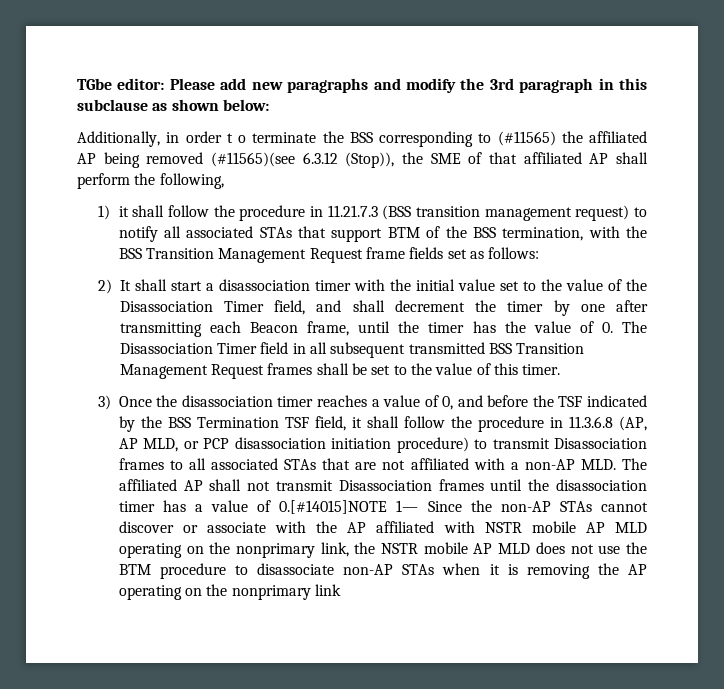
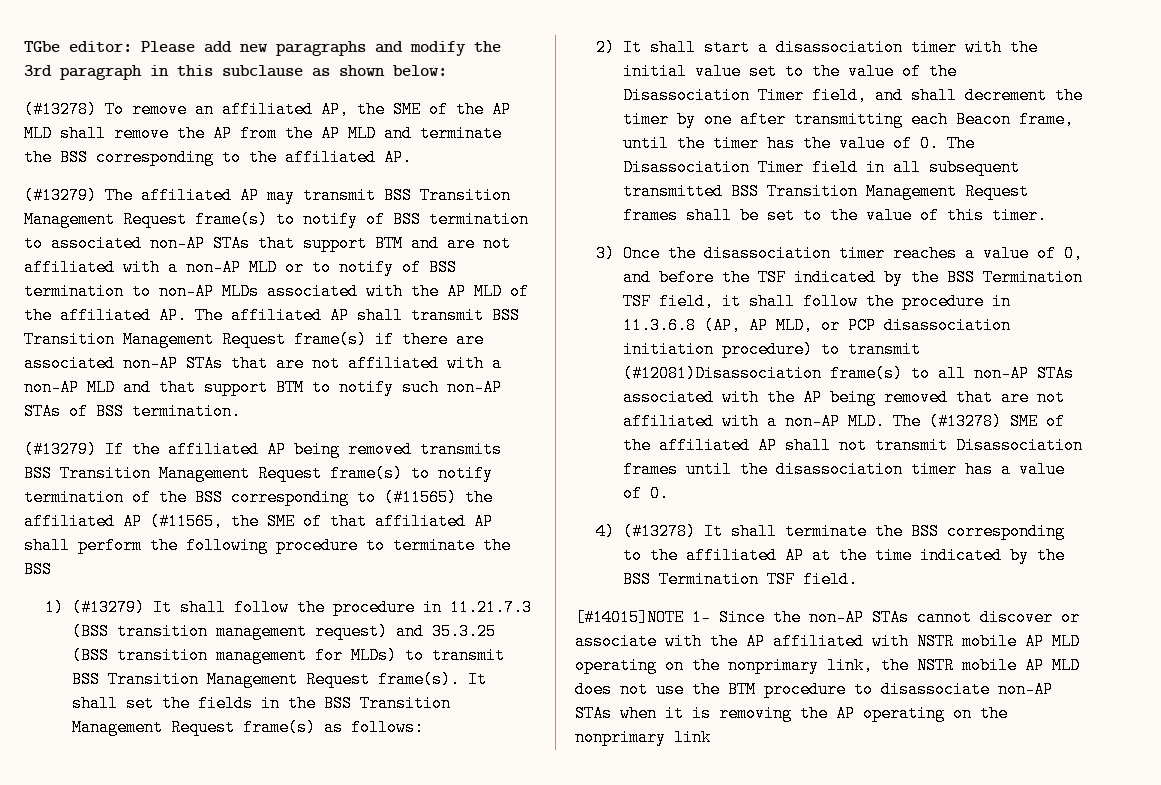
[77,131,647,147] [77,152,395,168] Additionally, in order t o terminate the BSS corresponding to (#11565) the affiliated AP being removed (#11565)(see 6.3.12 (Stop)), -> [24,101,511,118] [24,125,502,142] [24,149,412,166] [24,187,511,204] [24,211,529,228] [24,235,511,252] [24,259,457,276] [24,283,529,300] [24,307,520,324] [24,331,484,348] [24,355,502,372] [24,379,502,396] [24,403,241,420] [24,441,502,458] [24,465,493,482] [24,489,493,506] [24,513,223,530] (#13278) To remove an affiliated AP, the SME of the AP MLD shall remove the AP from the AP MLD and terminate the BSS corresponding to the affiliated AP. // (#13279) The affiliated AP may transmit BSS Transition Management Request frame(s) to notify of BSS termination to associated non-AP STAs that support BTM and are not affiliated with a non-AP MLD or to notify of BSS termination to non-AP MLDs associated with the AP MLD of the affiliated AP. The affiliated AP shall transmit BSS Transition Management Request frame(s) if there are associated non-AP STAs that are not affiliated with a non-AP MLD and that support BTM to notify such non-AP STAs of BSS termination. // (#13279) If the affiliated AP being removed transmits BSS Transition Management Request frame(s) to notify termination of the BSS corresponding to (#11565) the affiliated AP (#11565,
[159,173,224,189] following, -> [186,537,511,554] [24,561,52,578] following procedure to terminate the BSS
[118,206,129,217] it -> [72,599,173,616] (#13279) It
[634,207,647,217] [118,226,620,242] to notify all associated STAs that support BTM of the BSS termination, with -> [396,623,497,640] [72,647,506,664] [72,671,488,688] [72,695,281,712] and 35.3.25 (BSS transition management for MLDs) to transmit BSS Transition Management Request frame(s). It shall set the fields in
[365,247,467,259] frame fields set -> [243,719,317,736] frame(s)
[554,438,648,449] [118,458,317,470] Disassociation frames to all associated STAs -> [623,365,1075,382] [623,389,949,406] (#12081)Disassociation frame(s) to all non-AP STAs associated with the AP being removed
(648, 464) none -> [929,413,1066,430] [623,437,652,454] (#13278) SME of the
[279,500,388,514] 0.[#14015]NOTE -> [650,485,670,502] [596,523,1066,540] [623,547,1066,564] [623,571,859,588] [575,609,684,626] 0. // 4) (#13278) It shall terminate the BSS corresponding to the affiliated AP at the time indicated by the BSS Termination TSF field. // [#14015]NOTE

